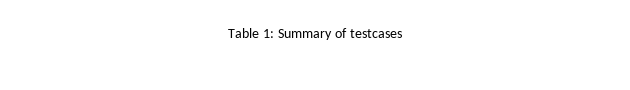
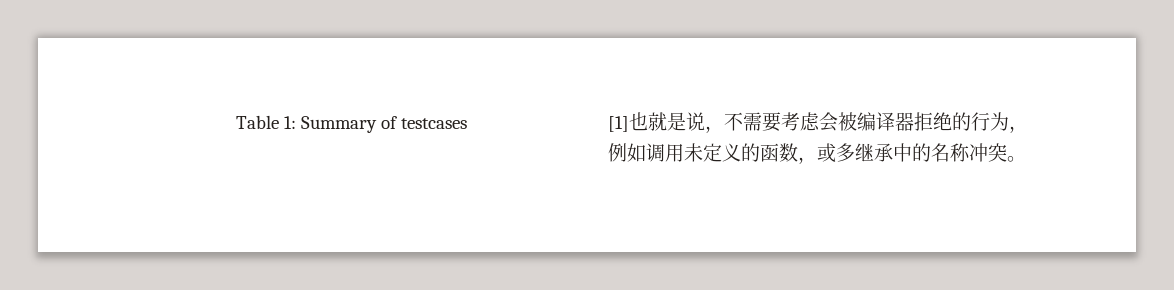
(402, 33) none -> [608,112,1028,133] [608,143,1026,164] // [1]也就是说，不需要考虑会被编译器拒绝的行为，例如调用未定义的函数，或多继承中的名称冲突。

